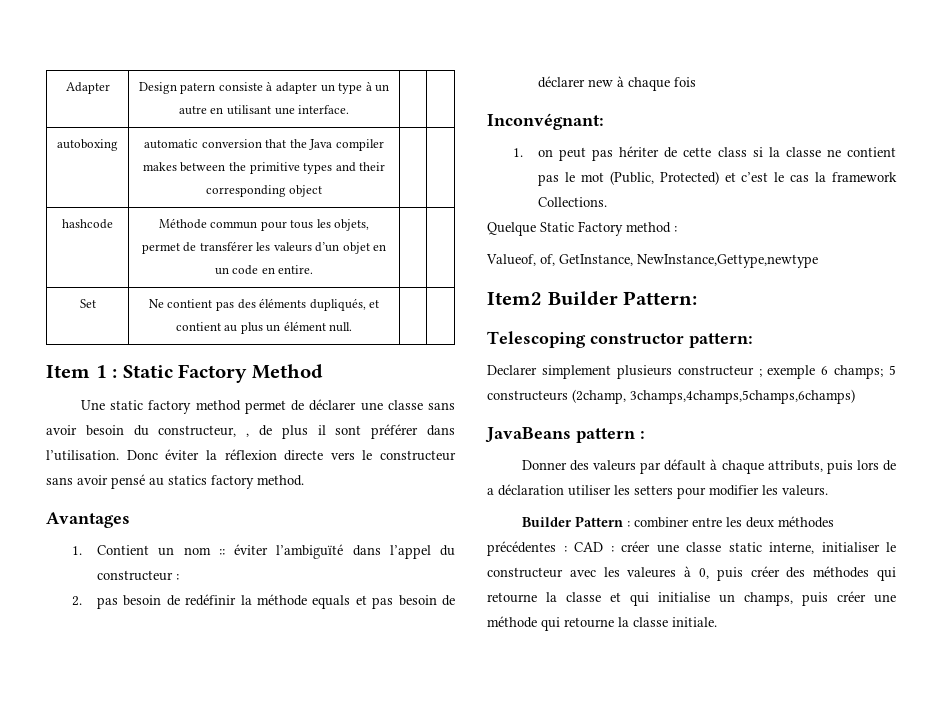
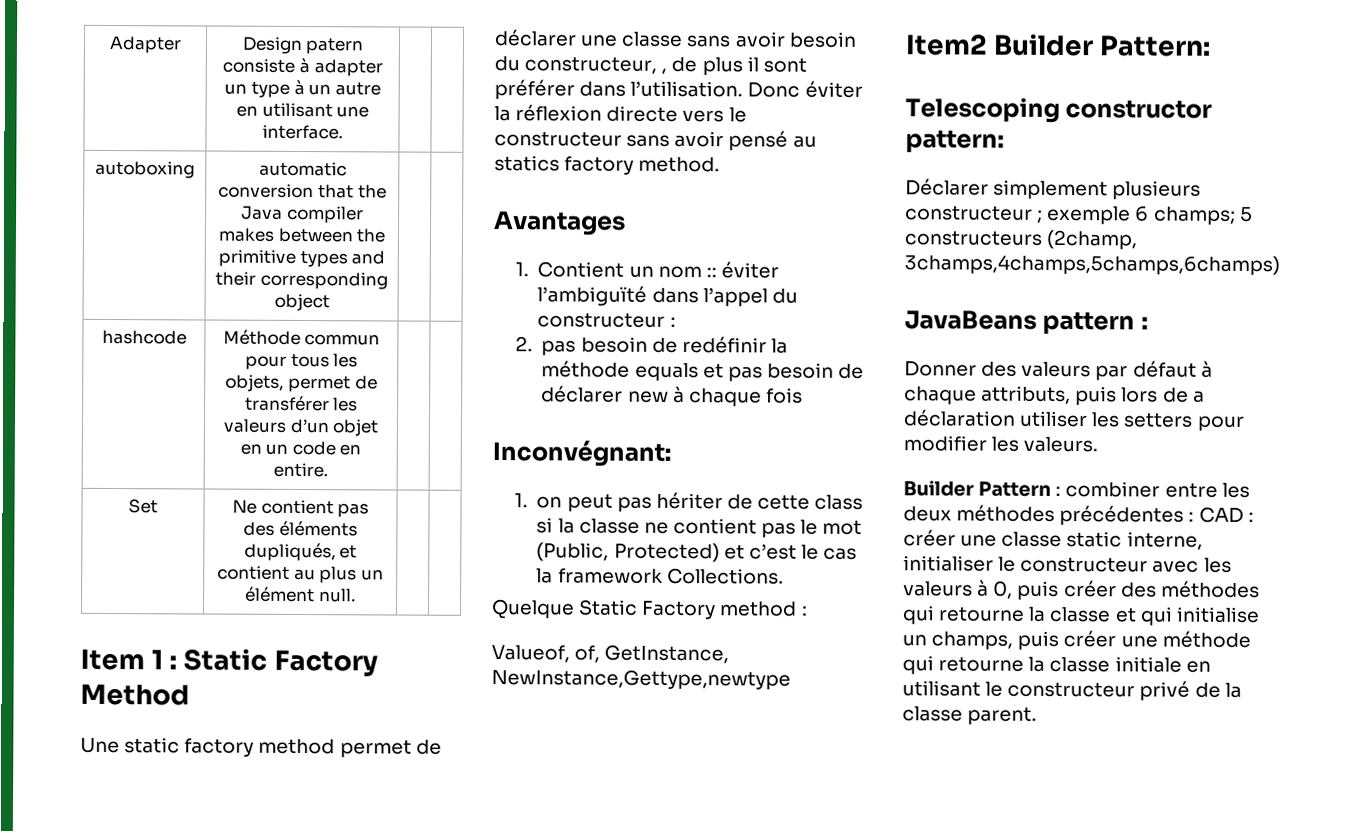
[487,365,537,375] Declarer -> [905,178,989,196] Déclarer
[664,459,707,471] défault -> [1132,360,1197,378] défaut
[627,567,677,578] valeures -> [903,581,973,597] valeurs
[672,617,717,627] initiale. -> [1114,656,1211,673] [902,680,1242,701] [902,706,1038,725] initiale en utilisant le constructeur privé de la classe parent.

